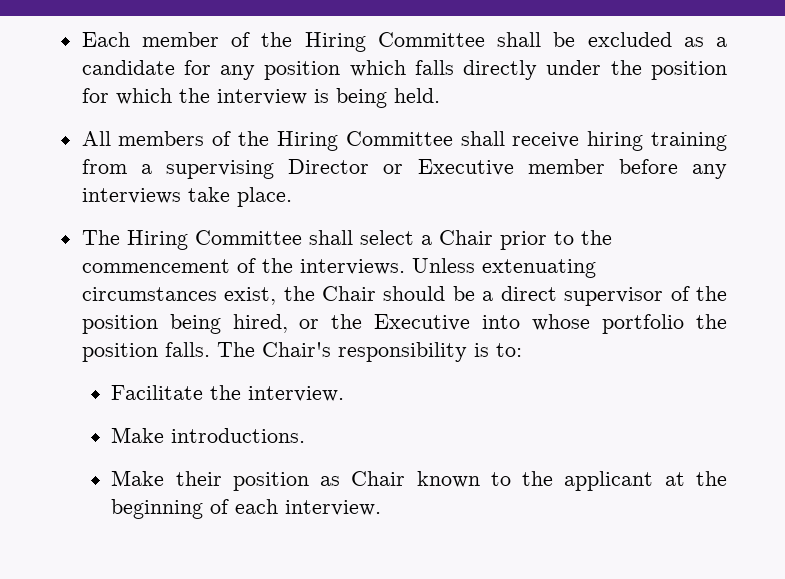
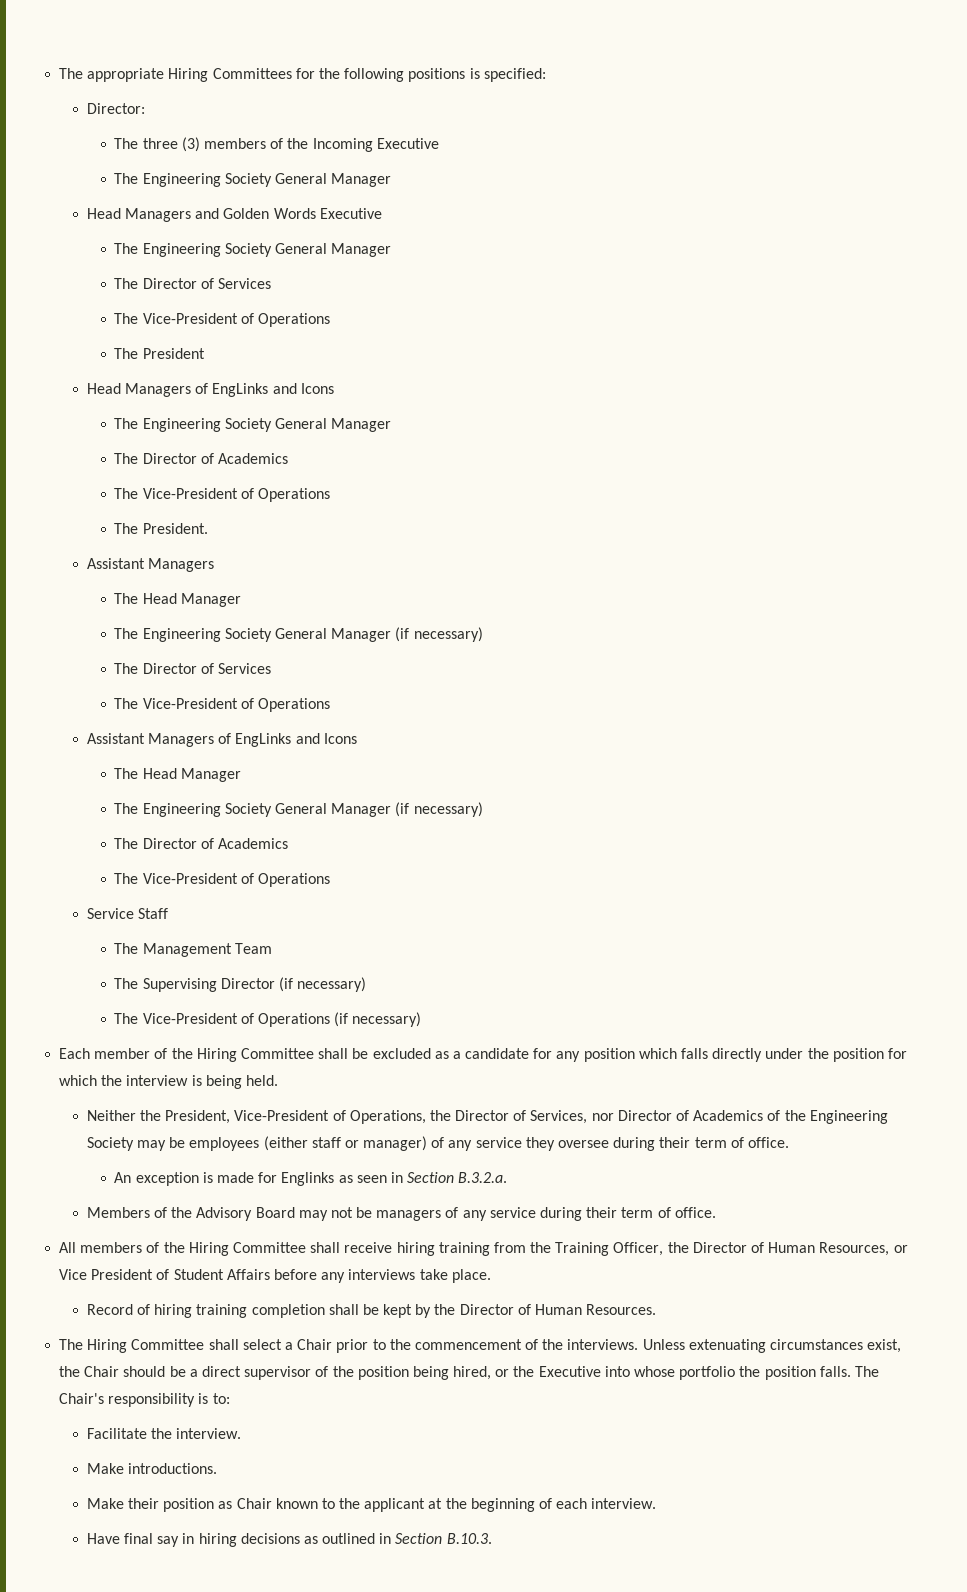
(81, 39) none -> [59,68,546,82] [86,103,145,114] [114,137,439,152] [114,173,392,187] [86,208,382,222] [114,243,392,257] [114,278,272,289] [114,313,331,327] [114,348,205,359] [86,383,334,397] [114,418,392,432] [114,453,289,464] [114,488,331,502] [114,523,208,534] [86,558,214,572] [114,593,241,607] [114,627,483,642] [114,663,272,674] [114,698,331,712] [86,733,357,747] [114,768,241,782] [114,802,483,817] [114,838,289,849] [114,873,331,887] [86,908,168,919] [114,943,272,957] [114,977,367,992] [114,1012,422,1027] The appropriate Hiring Committees for the following positions is specified: // Director: // The three (3) members of the Incoming Executive // The Engineering Society General Manager // Head Managers and Golden Words Executive // The Engineering Society General Manager // The Director of Services // The Vice-President of Operations // The President // Head Managers of EngLinks and Icons // The Engineering Society General Manager // The Director of Academics // The Vice-President of Operations // The President. // Assistant Managers // The Head Manager // The Engineering Society General Manager (if necessary) // The Director of Services // The Vice-President of Operations // Assistant Managers of EngLinks and Icons // The Head Manager // The Engineering Society General Manager (if necessary) // The Director of Academics // The Vice-President of Operations // Service Staff // The Management Team // The Supervising Director (if necessary) // The Vice-President of Operations (if necessary) //
(440, 95) none -> [86,1110,888,1124] [86,1136,789,1151] [114,1172,508,1186] [86,1207,716,1221] // Neither the President, Vice-President of Operations, the Director of Services, nor Director of Academics of the Engineering Society may be employees (either staff or manager) of any service they oversee during their term of office. // An exception is made for Englinks as seen in Section B.3.2.a. // Members of the Advisory Board may not be managers of any service during their term of office.
[140,159,605,179] a supervising Director or Executive member -> [530,1242,908,1256] [59,1269,270,1280] the Training Officer, the Director of Human Resources, or Vice President of Student Affairs
(292, 197) none -> [86,1304,657,1318] // Record of hiring training completion shall be kept by the Director of Human Resources.
(382, 508) none -> [86,1533,492,1547] // Have final say in hiring decisions as outlined in Section B.10.3.

